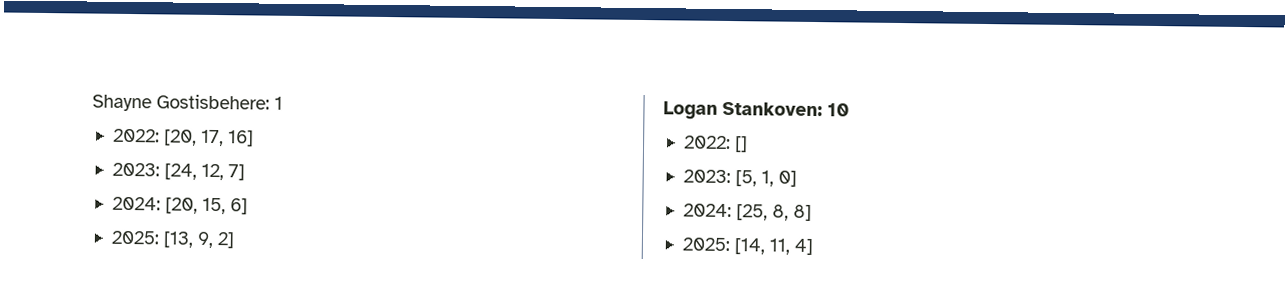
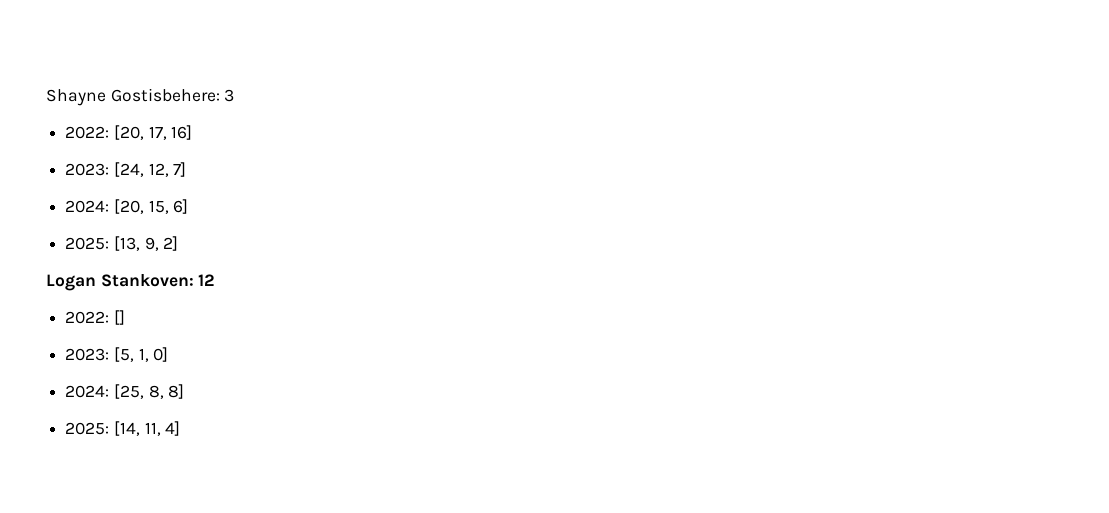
[274,96,284,110] 1 -> [224,89,235,102] 3
[827,103,850,117] 10 -> [198,274,216,286] 12

